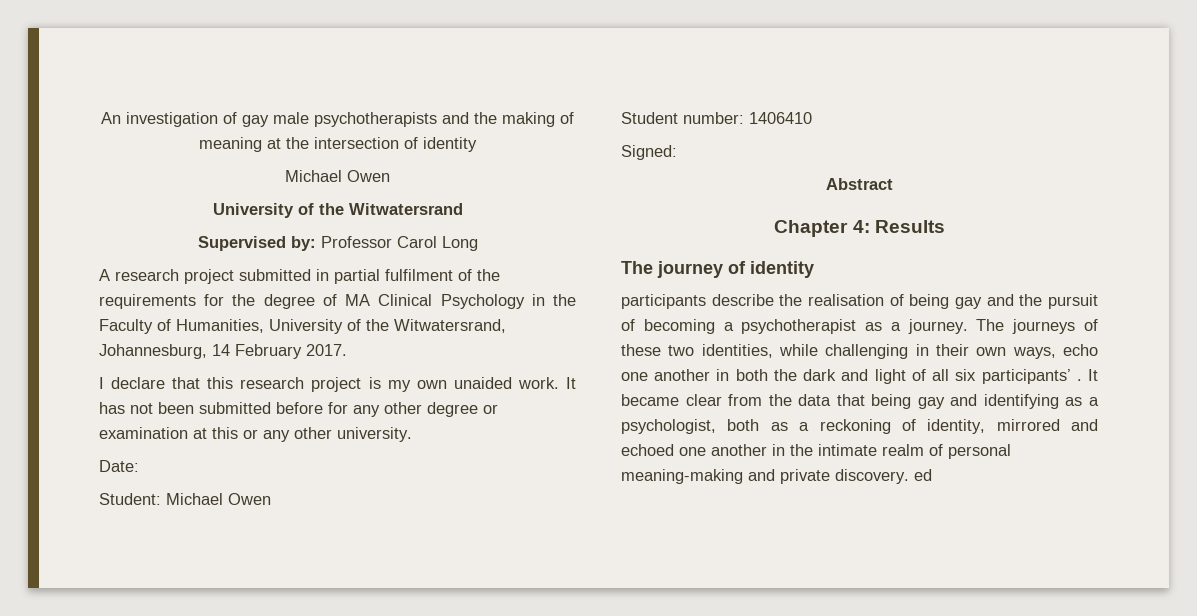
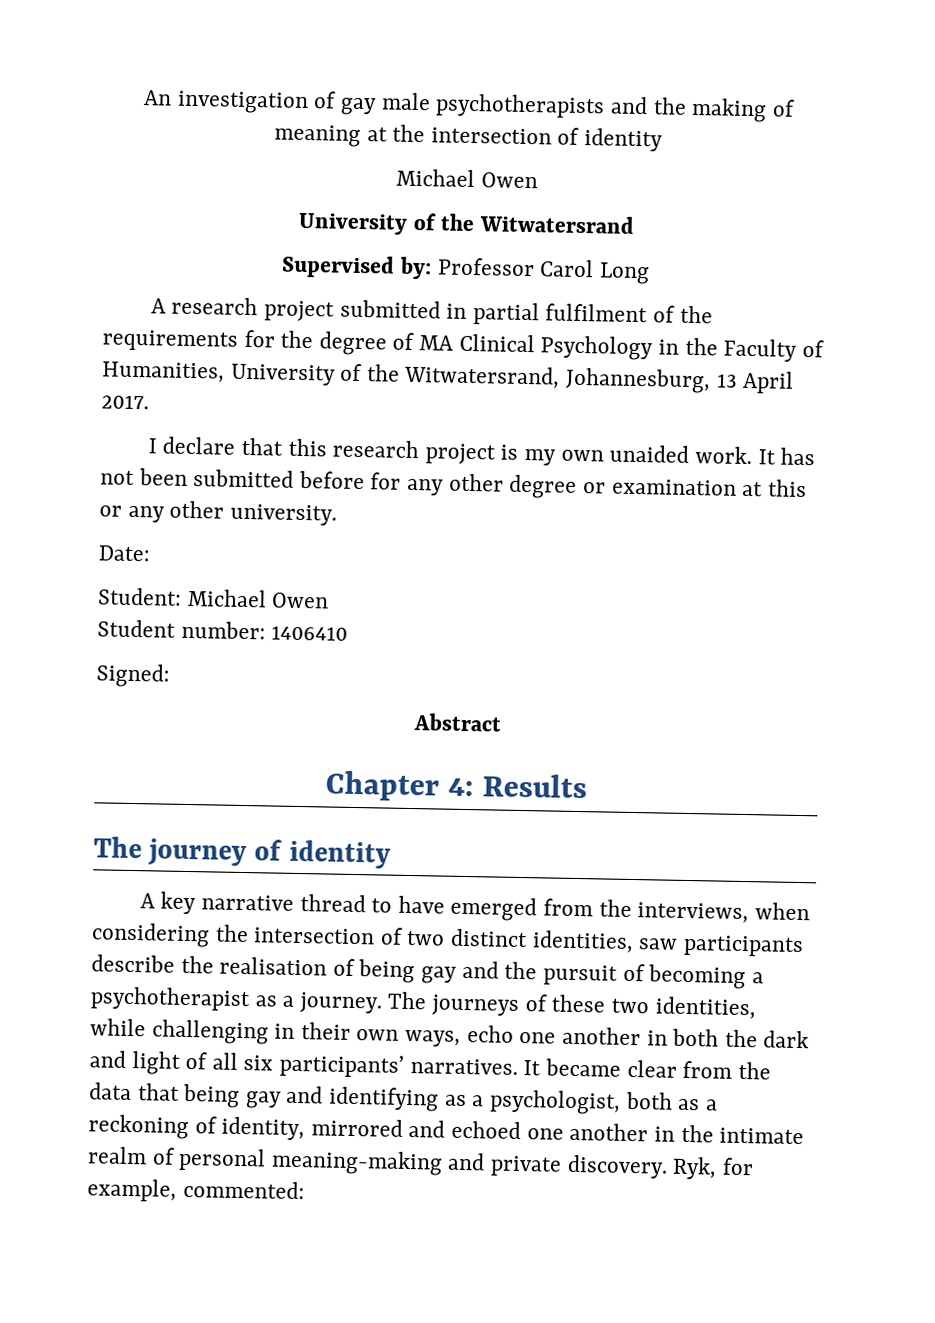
[212,344,302,359] 14 February -> [715,370,795,394] 13 April
(814, 269) none -> [139,891,810,924] [91,922,679,954] A key narrative thread to have emerged from the interviews, when considering the intersection of two distinct identities, saw
[1076,379,1082,381] . -> [409,1058,518,1075] narratives.
[914,469,932,481] ed -> [672,1156,754,1180] [87,1178,305,1202] Ryk, for example, commented:

